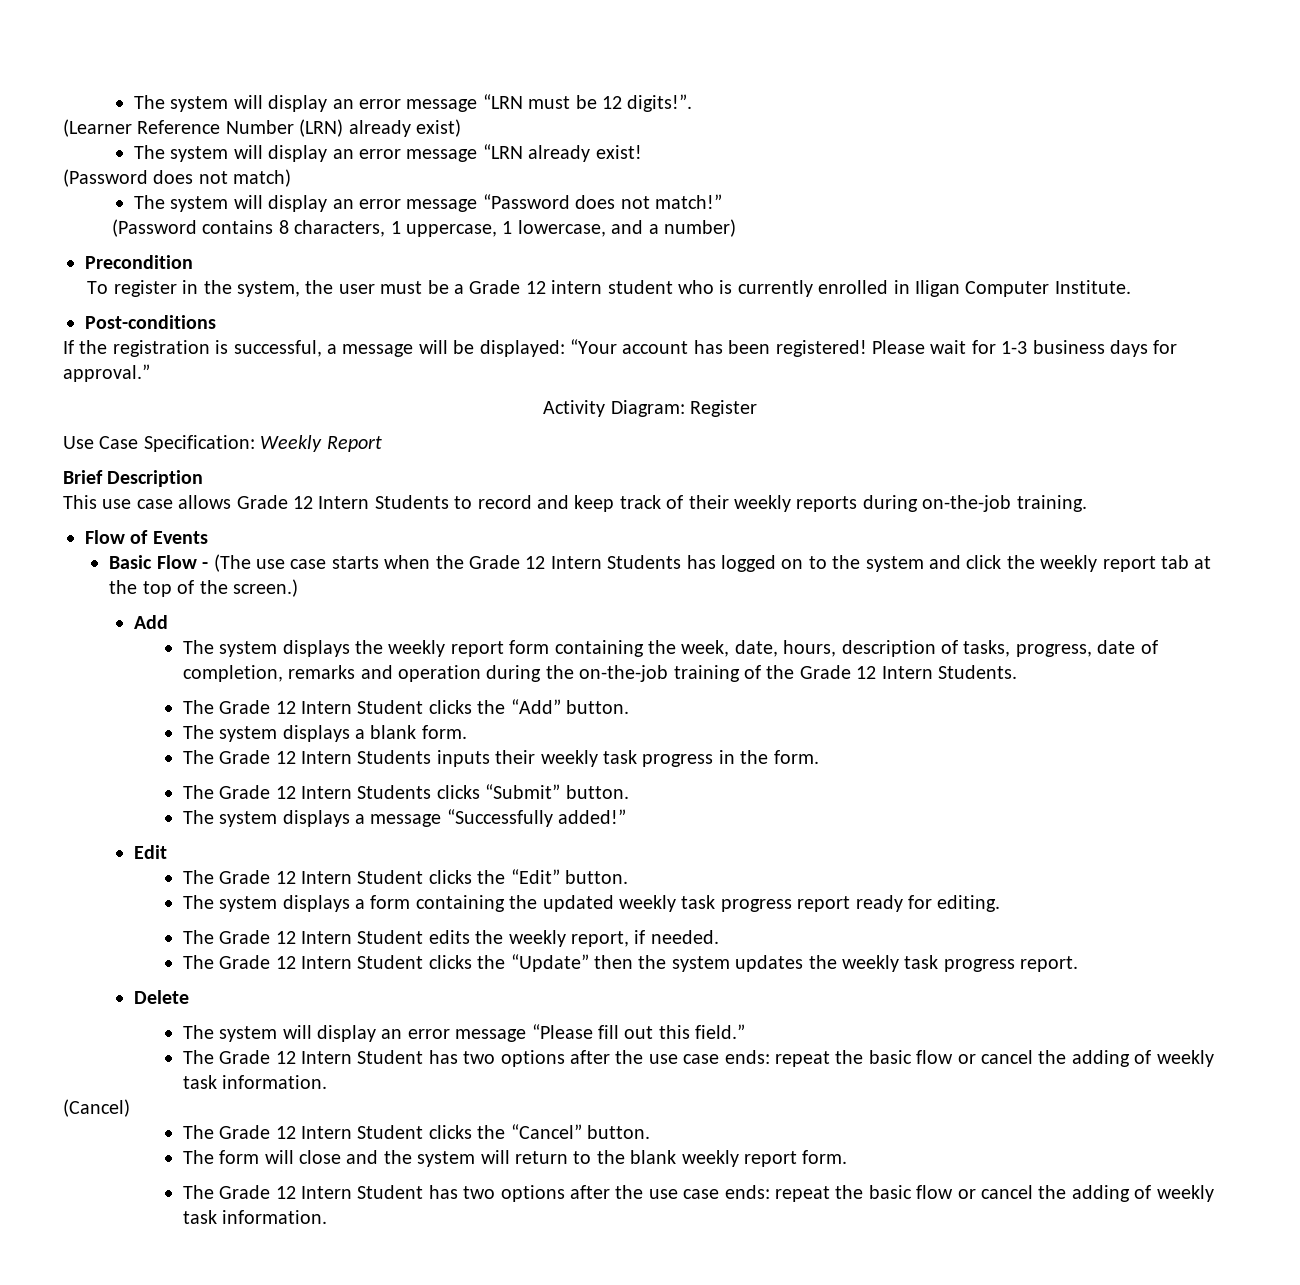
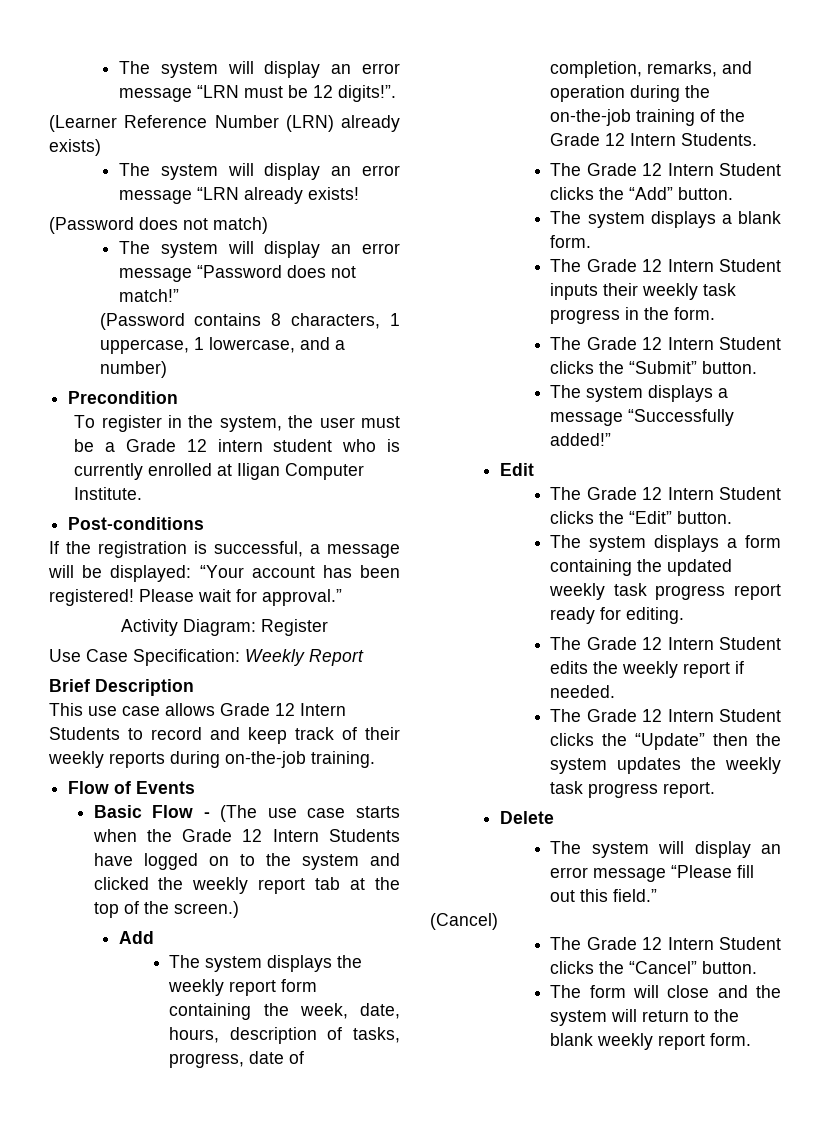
[416,119,461,137] exist) -> [49,139,101,156] exists)
[595,145,642,159] exist! -> [307,187,359,200] exists!
[893,280,910,294] in -> [217,464,233,476] at
[1001,340,1178,357] 1-3 business days for -> (257, 595) none
[686,555,716,569] has -> [93,853,133,866] have
[966,555,1002,569] click -> [93,877,149,890] clicked
[288,665,356,679] remarks -> [647,61,718,77] remarks,
[357,750,432,764] Students -> [719,259,781,272] Student
[357,785,480,799] Students clicks -> [719,337,781,350] [550,361,625,374] Student clicks the
[571,931,630,947] report, -> [683,662,731,678] report
[182,1050,1214,1067] [182,1075,328,1089] // The Grade 12 Intern Student has two options after the use case ends: repeat the basic flow or cancel the adding of weekly task information. -> (658, 895) none
[182,1185,1214,1202] [182,1210,328,1224] // The Grade 12 Intern Student has two options after the use case ends: repeat the basic flow or cancel the adding of weekly task information. -> (752, 1039) none

